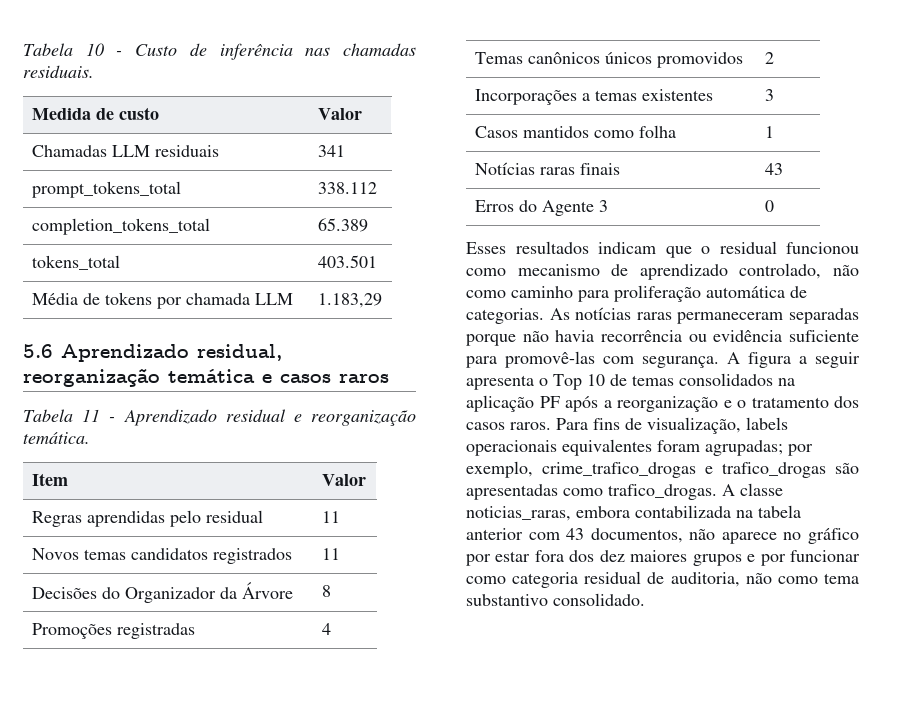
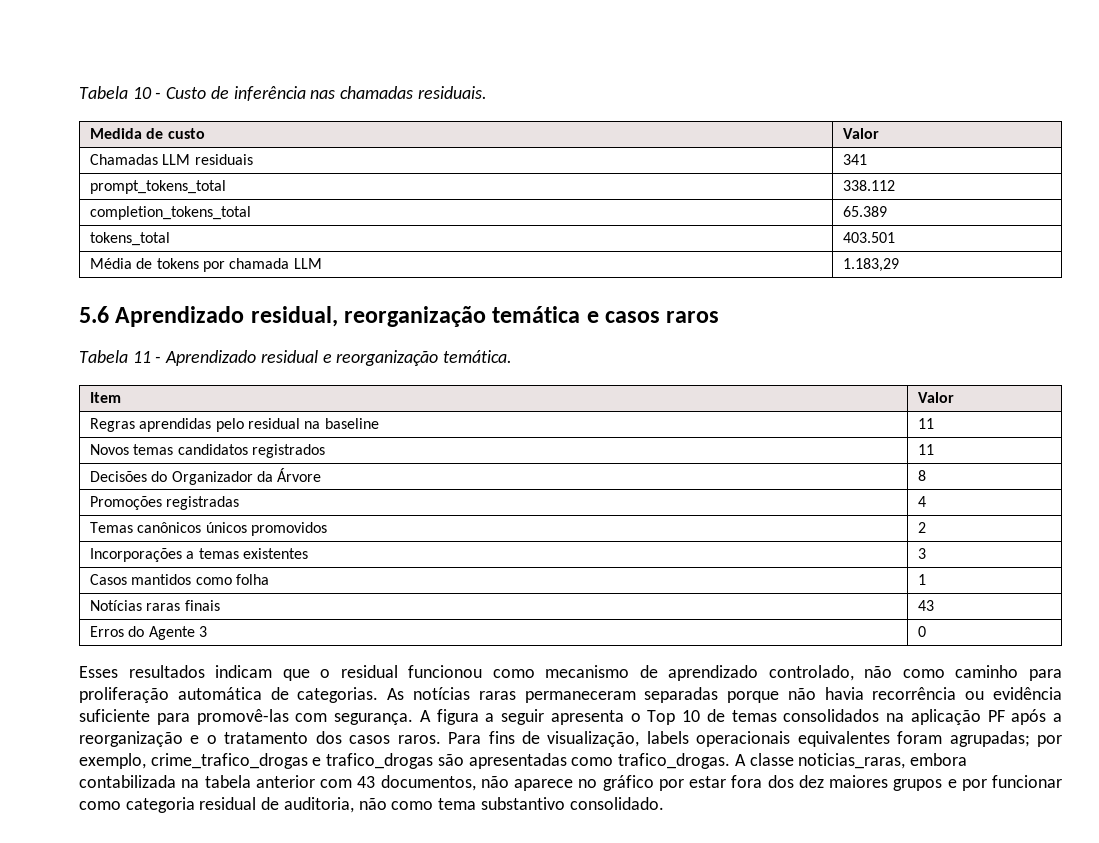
(263, 516) none -> [304,418,379,429] na baseline

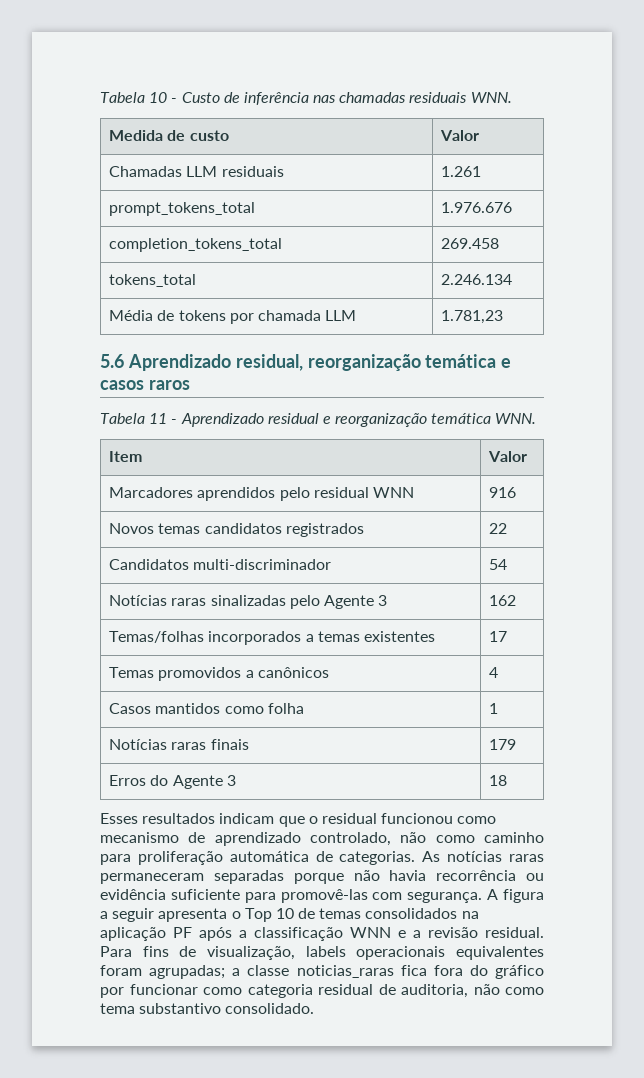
[417,86,487,99] residuais. -> [409,92,512,103] residuais WNN.
[842,154,867,165] 341 -> [441,166,482,177] 1.261
[842,180,895,191] 338.112 -> [441,202,513,213] 1.976.676
[842,206,887,217] 65.389 -> [441,238,500,249] 269.458
[842,232,895,243] 403.501 -> [441,274,513,285] 2.246.134
[842,258,899,272] 1.183,29 -> [441,310,504,324] 1.781,23
[443,350,513,363] temática. -> [431,413,537,424] temática WNN.
[89,418,379,432] [917,418,934,429] [89,444,325,458] [917,444,934,455] [89,468,322,485] [917,470,926,481] [89,496,240,510] [917,496,926,507] [89,522,327,536] [917,522,926,533] [89,548,308,562] [917,548,926,559] Regras aprendidas pelo residual na baseline | 11 // Novos temas candidatos registrados | 11 // Decisões do Organizador da Árvore | 8 // Promoções registradas | 4 // Temas canônicos únicos promovidos | 2 // Incorporações a temas existentes | 3 -> [109,487,414,501] [489,487,517,498] [109,523,364,537] [489,523,508,534] [109,559,332,570] [489,559,508,570] [109,595,388,609] [489,595,517,606] [109,631,435,645] [489,631,508,642] [109,667,329,681] [489,667,499,678] Marcadores aprendidos pelo residual WNN | 916 // Novos temas candidatos registrados | 22 // Candidatos multi-discriminador | 54 // Notícias raras sinalizadas pelo Agente 3 | 162 // Temas/folhas incorporados a temas existentes | 17 // Temas promovidos a canônicos | 4
[917,600,934,611] 43 -> [489,739,517,750] 179
[917,626,926,637] 0 -> [489,775,508,786] 18
[79,731,441,747] reorganização e o tratamento dos casos raros. -> [254,927,544,941] classificação WNN e a revisão residual.
[1037,735,1062,747] [79,753,967,769] [79,775,957,791] por exemplo, crime_trafico_drogas e trafico_drogas são apresentadas como trafico_drogas. A classe noticias_raras, embora contabilizada na tabela anterior com 43 documentos, não aparece no gráfico por estar fora dos dez maiores grupos e -> [232,965,544,979] a classe noticias_raras fica fora do gráfico

